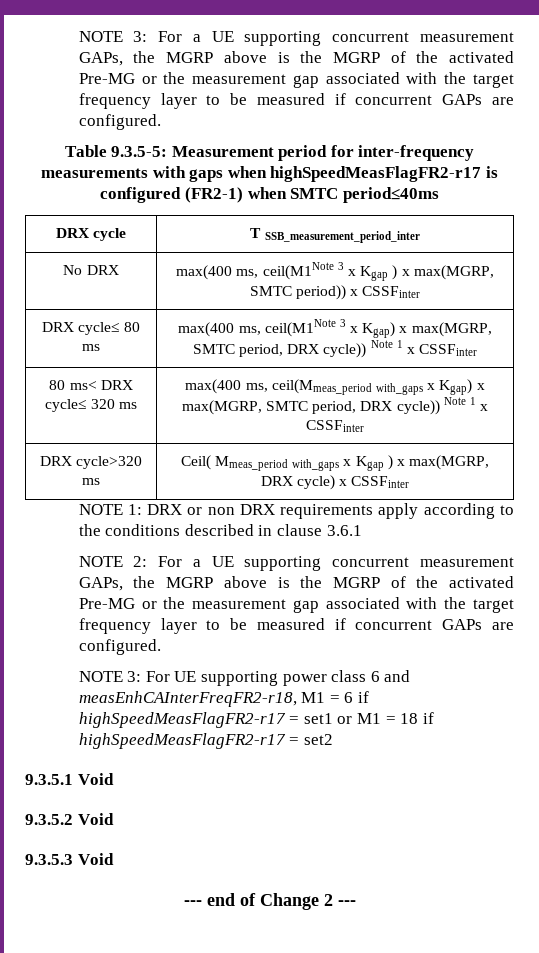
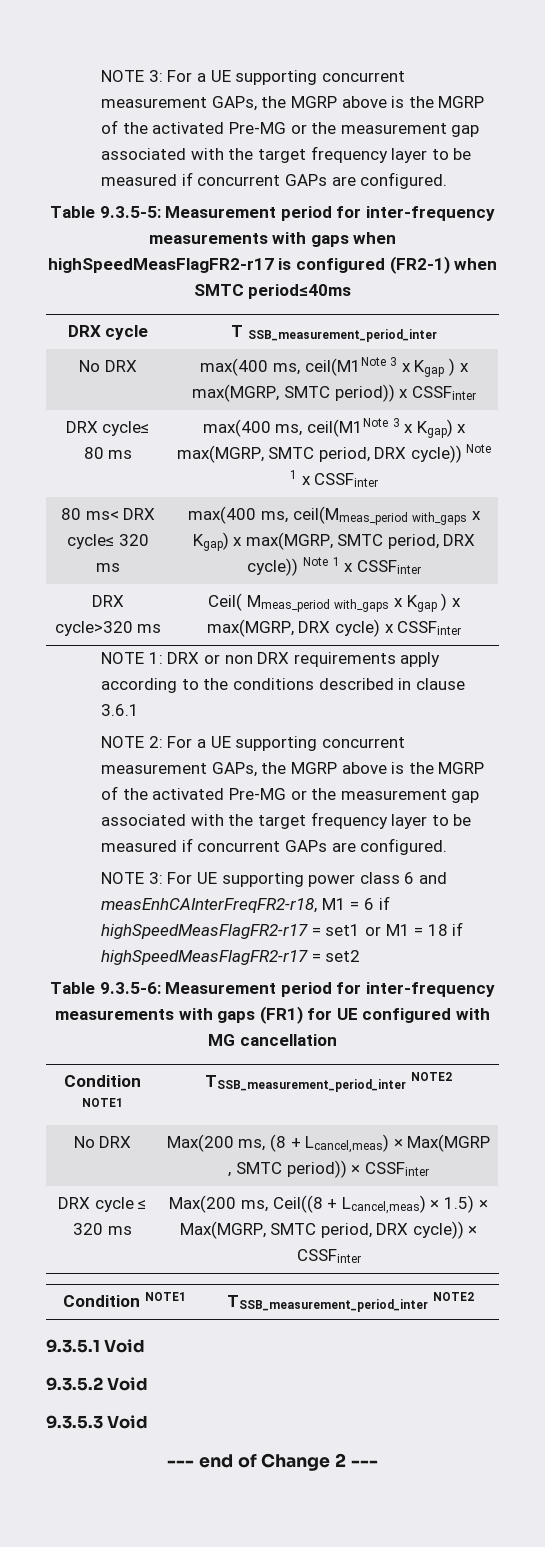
(333, 739) none -> [50,982,495,997] [54,1006,491,1024] [208,1034,337,1046] [64,1075,141,1087] [82,1098,123,1107] [205,1072,452,1092] [73,1136,132,1148] [166,1134,491,1153] [228,1160,429,1178] [57,1197,148,1212] [73,1223,132,1235] [169,1195,488,1214] [179,1221,478,1239] [296,1249,361,1263] [63,1292,186,1307] [227,1292,474,1312] // Table 9.3.5-6: Measurement period for inter-frequency measurements with gaps (FR1) for UE configured with MG cancellation // Condition NOTE1 | TSSB_measurement_period_inter NOTE2 // No DRX | Max(200 ms, (8 + Lcancel,meas) × Max(MGRP , SMTC period)) × CSSFinter // DRX cycle ≤ 320 ms | Max(200 ms, Ceil((8 + Lcancel,meas) × 1.5) × Max(MGRP, SMTC period, DRX cycle)) × CSSFinter // Condition NOTE1 | TSSB_measurement_period_inter NOTE2

